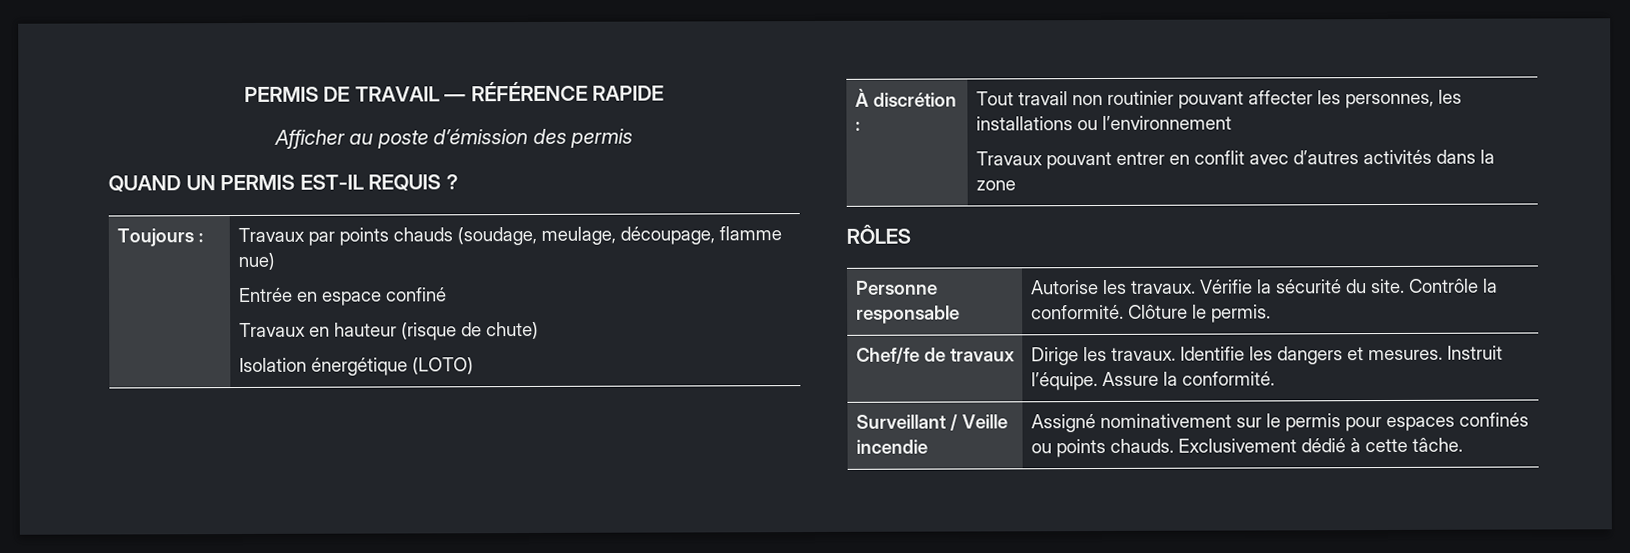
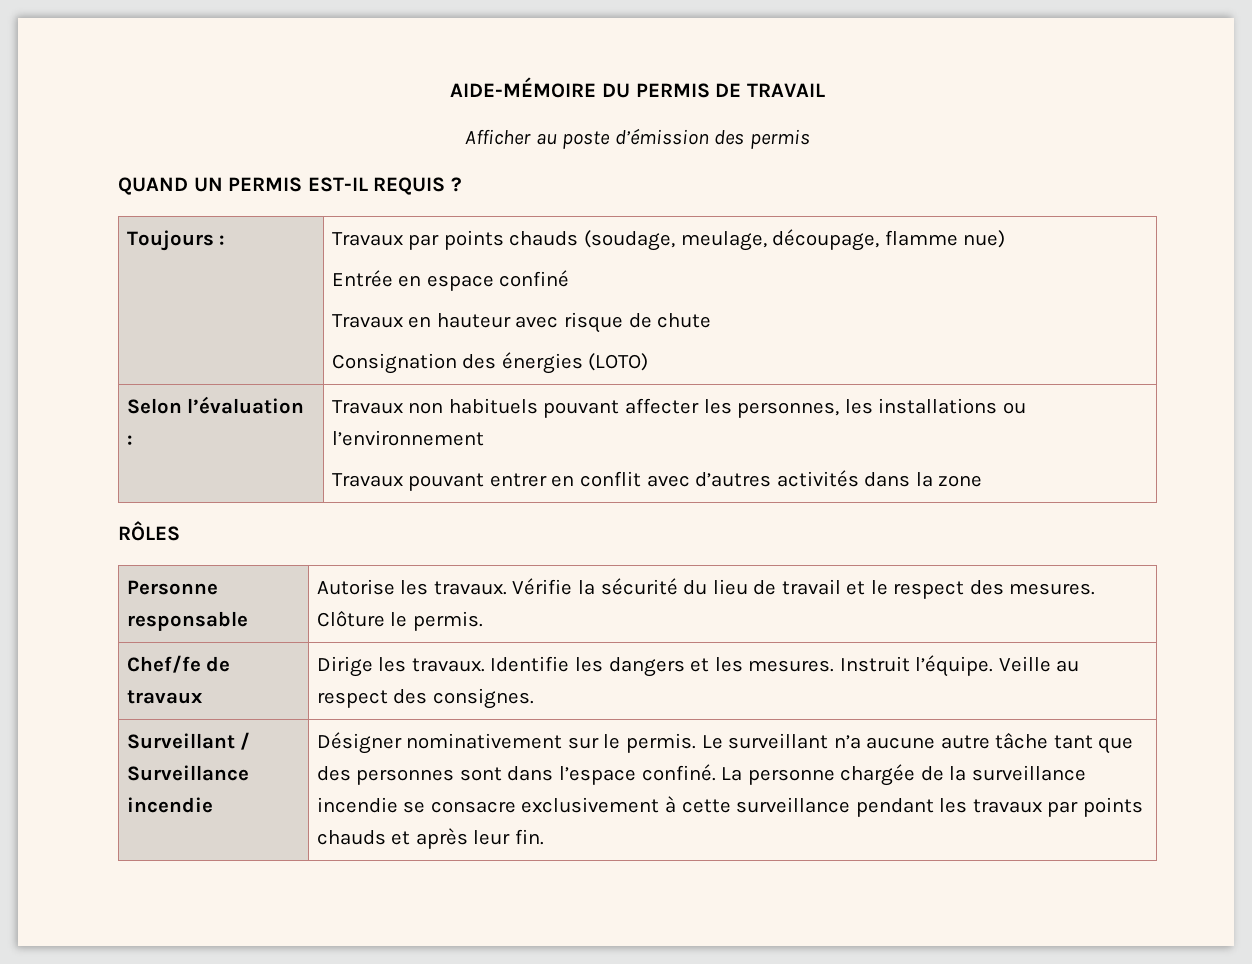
(243, 94) none -> [450,77,630,98] AIDE-MÉMOIRE DU
[444,80,665,102] — RÉFÉRENCE RAPIDE -> (825, 90) none
[400,321,539,341] [238,357,408,376] (risque de chute) // Isolation énergétique -> [515,312,712,333] [331,352,583,374] avec risque de chute // Consignation des énergies
[854,88,957,107] [854,121,860,131] [975,90,1174,106] À discrétion : | Tout travail non routinier -> [126,396,305,414] [126,435,133,445] [331,398,538,414] Selon l’évaluation : | Travaux non habituels
[1370,278,1498,294] [1030,304,1124,320] site. Contrôle la conformité. -> [712,579,1096,599] lieu de travail et le respect des mesures.
(1364, 354) none -> [714,657,743,672] les
[1101,371,1275,387] Assure la conformité. -> [998,656,1080,672] [316,688,534,709] Veille au respect des consignes.
[961,414,1008,429] Veille -> [126,765,249,781] Surveillance
[1030,414,1096,433] Assigné -> [316,732,402,754] Désigner
[1284,412,1529,432] [1030,437,1463,458] permis pour espaces confinés ou points chauds. Exclusivement dédié à cette tâche. -> [625,732,1134,754] [316,764,1086,786] [316,796,1143,817] [316,828,544,849] permis. Le surveillant n’a aucune autre tâche tant que des personnes sont dans l’espace confiné. La personne chargée de la surveillance incendie se consacre exclusivement à cette surveillance pendant les travaux par points chauds et après leur fin.

